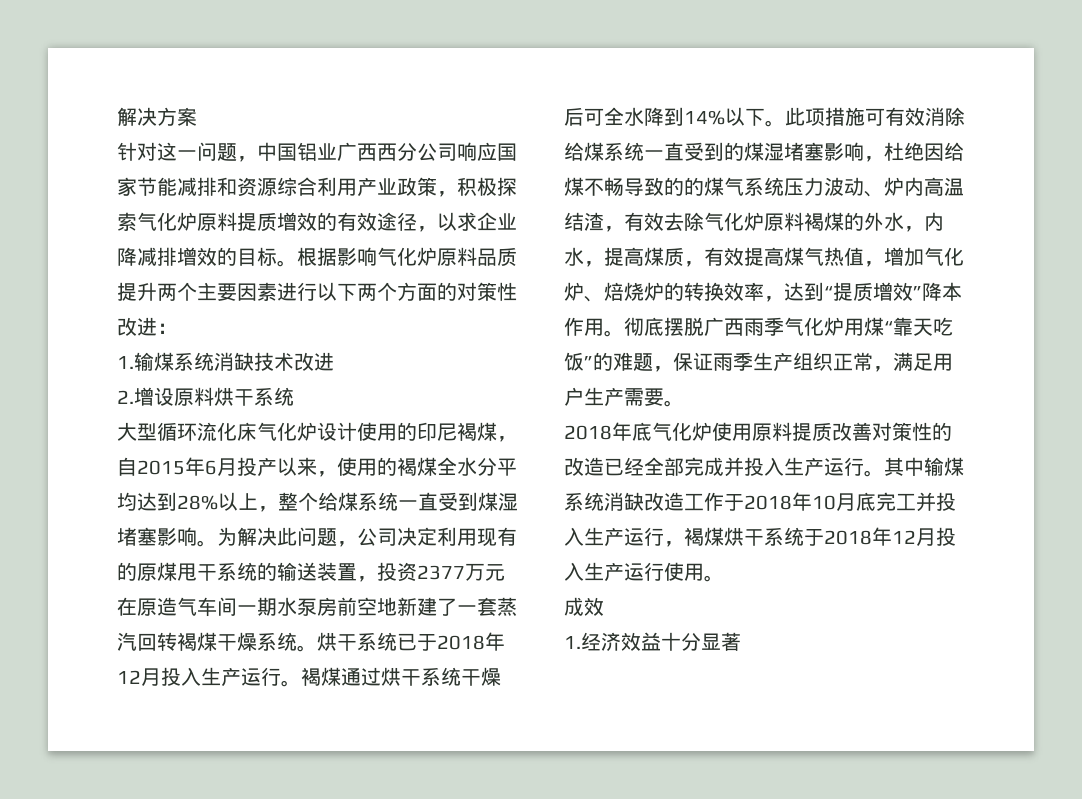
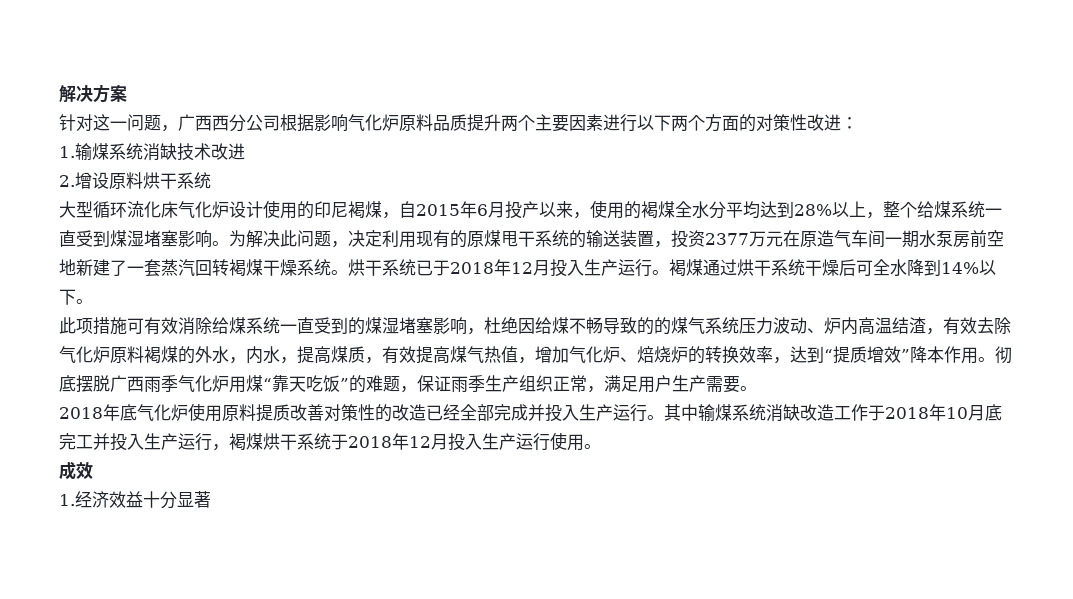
[257,142,337,161] 中国铝业 -> (178, 128) none
[457,142,517,161] [117,177,517,197] [117,212,517,232] [117,247,297,267] 响应国家节能减排和资源综合利用产业政策，积极探索气化炉原料提质增效的有效途径，以求企业降减排增效的目标。 -> (280, 123) none
[357,528,397,546] 公司 -> (348, 244) none
(785, 123) none -> (93, 301) //

